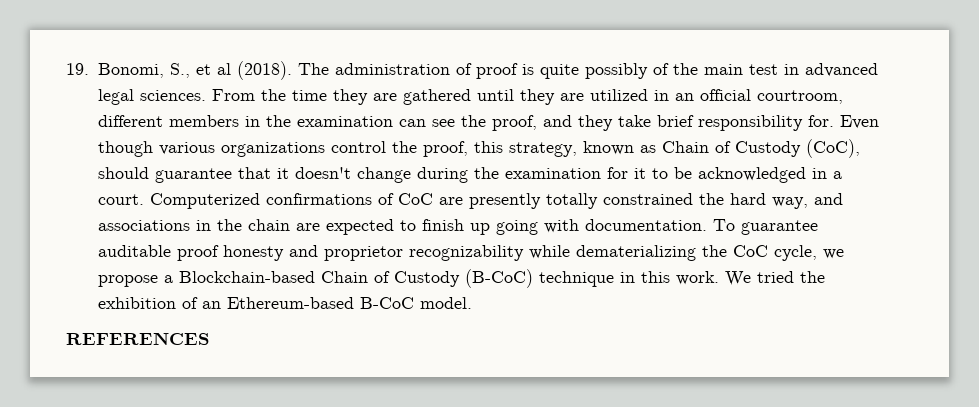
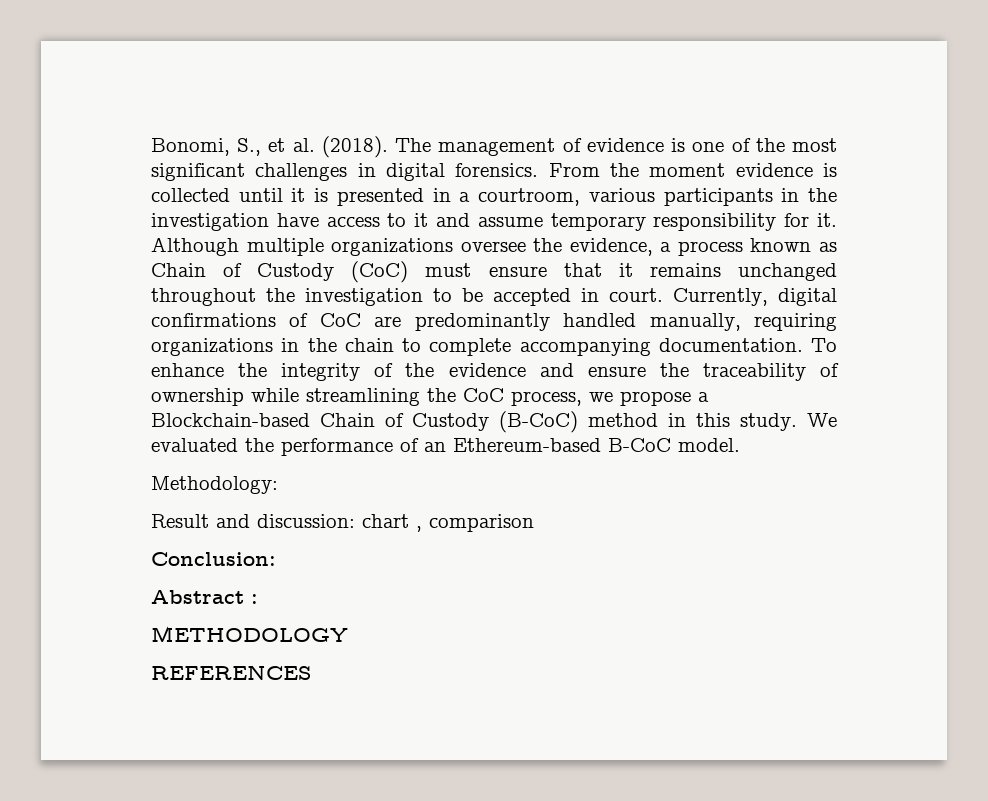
[66,63,89,75] 19. -> (151, 147) none
[216,63,231,75] al -> [292,138,315,152] al.
[334,63,878,79] [97,89,843,105] [97,115,879,131] [97,141,577,157] administration of proof is quite possibly of the main test in advanced legal sciences. From the time they are gathered until they are utilized in an official courtroom, different members in the examination can see the proof, and they take brief responsibility for. Even though various organizations control the proof, this strategy, -> [438,138,838,156] [151,163,837,181] [151,188,838,206] [151,213,837,231] [151,237,743,256] management of evidence is one of the most significant challenges in digital forensics. From the moment evidence is collected until it is presented in a courtroom, various participants in the investigation have access to it and assume temporary responsibility for it. Although multiple organizations oversee the evidence, a process
[805,139,860,158] [97,167,842,183] [97,193,843,209] [97,219,818,235] [97,245,696,261] (CoC), should guarantee that it doesn't change during the examination for it to be acknowledged in a court. Computerized confirmations of CoC are presently totally constrained the hard way, and associations in the chain are expected to finish up going with documentation. To guarantee auditable proof honesty and proprietor recognizability while dematerializing -> [351,261,837,283] [151,288,837,306] [151,313,837,331] [151,338,837,356] [151,363,840,381] [151,388,420,406] (CoC) must ensure that it remains unchanged throughout the investigation to be accepted in court. Currently, digital confirmations of CoC are predominantly handled manually, requiring organizations in the chain to complete accompanying documentation. To enhance the integrity of the evidence and ensure the traceability of ownership while streamlining
[773,245,817,261] cycle, -> [511,391,582,406] process,
[538,271,614,287] technique -> [588,413,658,427] method
[675,271,825,286] [97,297,176,309] work. We tried the exhibition -> [740,413,837,431] [151,438,393,456] study. We evaluated the performance
(472, 303) none -> [151,476,278,494] [151,514,534,532] [151,552,276,566] [151,590,258,604] [151,626,348,642] // Methodology: // Result and discussion: chart , comparison // Conclusion: // Abstract : // METHODOLOGY

